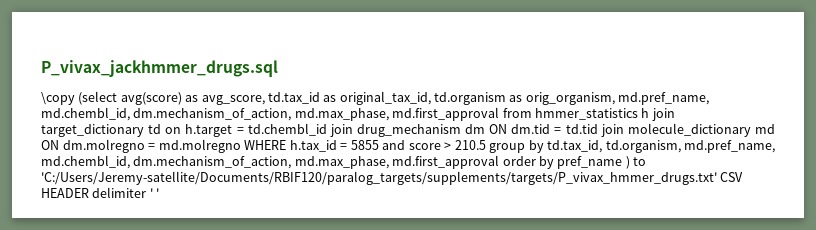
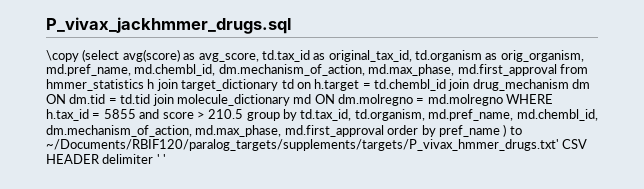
[41,171,717,185] 'C:/Users/Jeremy-satellite/Documents/RBIF120/paralog_targets/supplements/targets/P_vivax_hmmer_drugs.txt' -> [46,139,559,151] ~/Documents/RBIF120/paralog_targets/supplements/targets/P_vivax_hmmer_drugs.txt'

